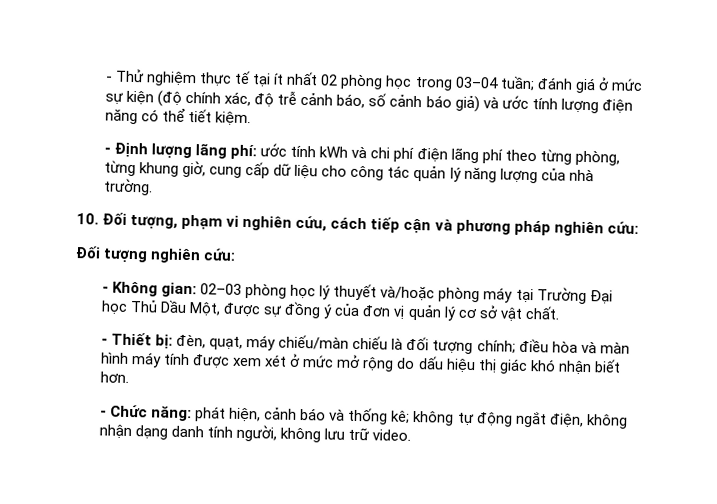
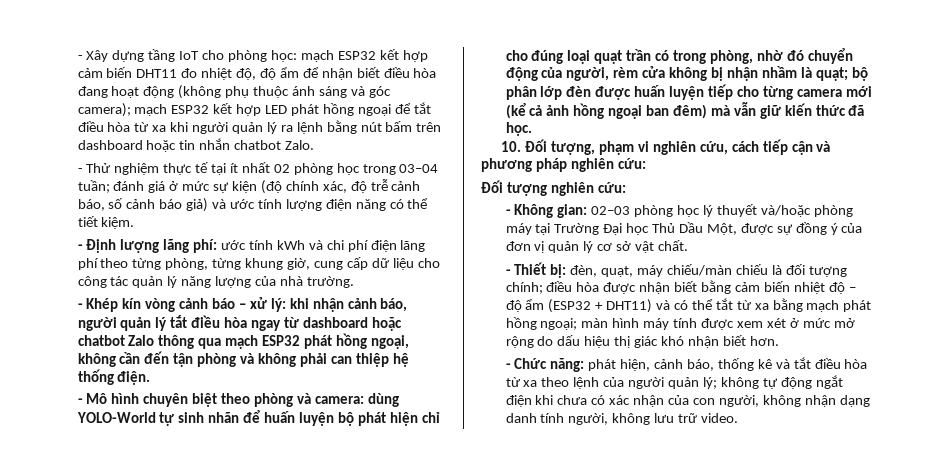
[104,76,113,82] - -> [77,49,428,62] [77,67,437,80] [77,85,391,99] [77,102,431,117] [77,120,442,134] [77,138,315,152] [77,168,83,173] - Xây dựng tầng IoT cho phòng học: mạch ESP32 kết hợp cảm biến DHT11 đo nhiệt độ, độ ẩm để nhận biết điều hòa đang hoạt động (không phụ thuộc ánh sáng và góc camera); mạch ESP32 kết hợp LED phát hồng ngoại để tắt điều hòa từ xa khi người quản lý ra lệnh bằng nút bấm trên dashboard hoặc tin nhắn chatbot Zalo. // -
(153, 187) none -> [77,297,408,312] [77,315,402,331] [77,333,409,349] [77,351,409,367] [77,369,151,385] [77,393,399,407] [76,410,440,426] [505,48,853,64] [505,66,868,81] [505,84,872,100] [505,102,865,119] [505,122,532,136] // - Khép kín vòng cảnh báo – xử lý: khi nhận cảnh báo, người quản lý tắt điều hòa ngay từ dashboard hoặc chatbot Zalo thông qua mạch ESP32 phát hồng ngoại, không cần đến tận phòng và không phải can thiệp hệ thống điện. // - Mô hình chuyên biệt theo phòng và camera: dùng YOLO-World tự sinh nhãn để huấn luyện bộ phát hiện chỉ cho đúng loại quạt trần có trong phòng, nhờ đó chuyển động của người, rèm cửa không bị nhận nhầm là quạt; bộ phân lớp đèn được huấn luyện tiếp cho từng camera mới (kể cả ảnh hồng ngoại ban đêm) mà vẫn giữ kiến thức đã học.
[580,340,597,354] và -> [603,280,856,294] [505,298,872,313] [505,317,578,330] được nhận biết bằng cảm biến nhiệt độ – độ ẩm (ESP32 + DHT11) và có thể tắt từ xa bằng mạch phát hồng ngoại;
[300,407,584,428] báo và thống kê; không tự động ngắt điện, -> [686,357,868,371] [505,375,843,389] [505,395,759,407] báo, thống kê và tắt điều hòa từ xa theo lệnh của người quản lý; không tự động ngắt điện khi chưa có xác nhận của con người,

